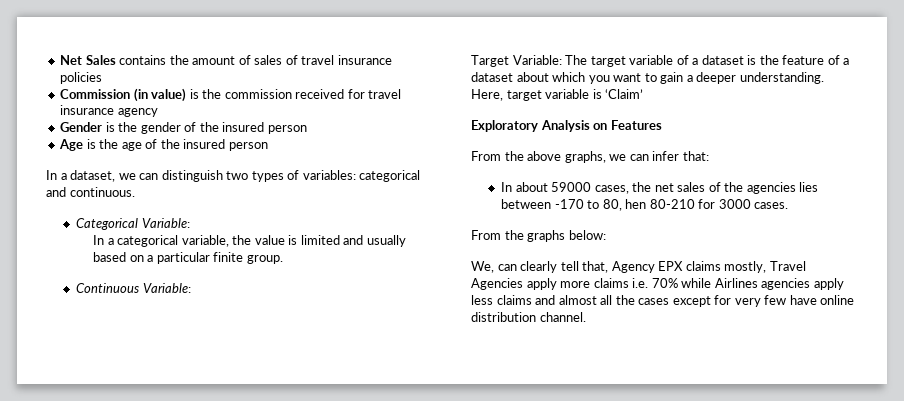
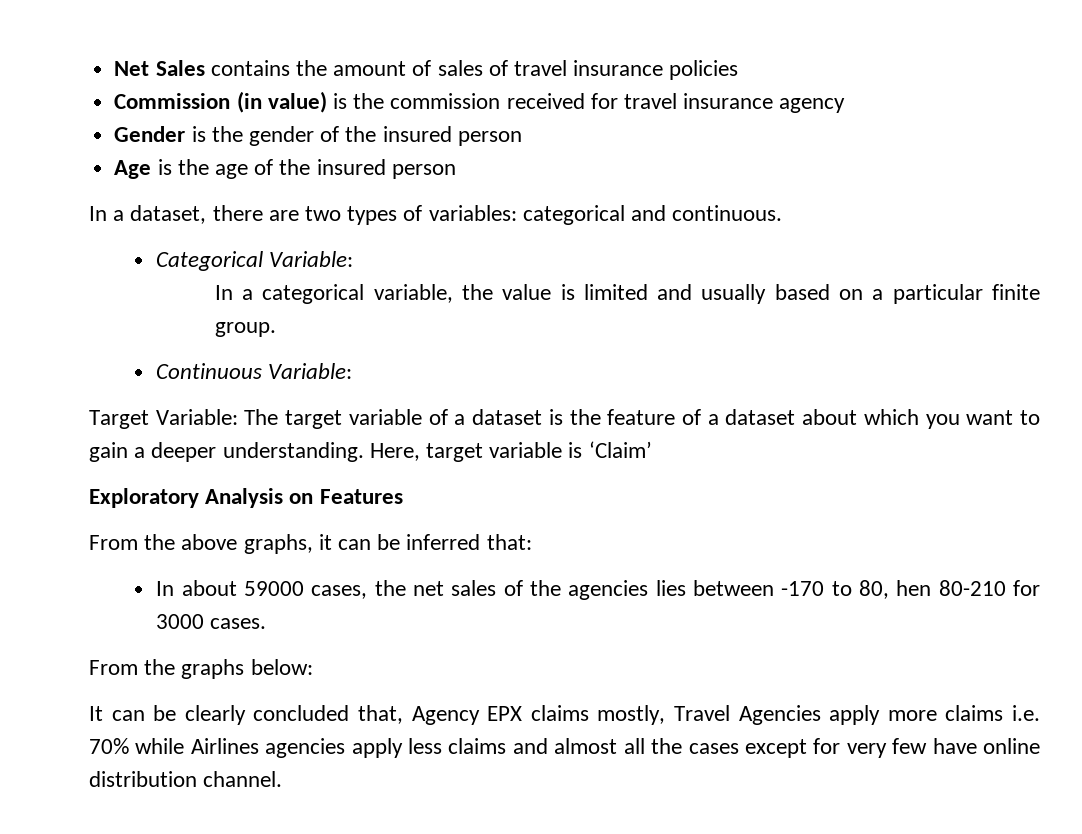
[118,170,223,182] we can distinguish -> [212,205,299,221] there are
[609,151,680,161] we can infer -> [318,534,481,550] it can be inferred
[471,261,579,273] We, can clearly tell -> [89,705,350,725] It can be clearly concluded

